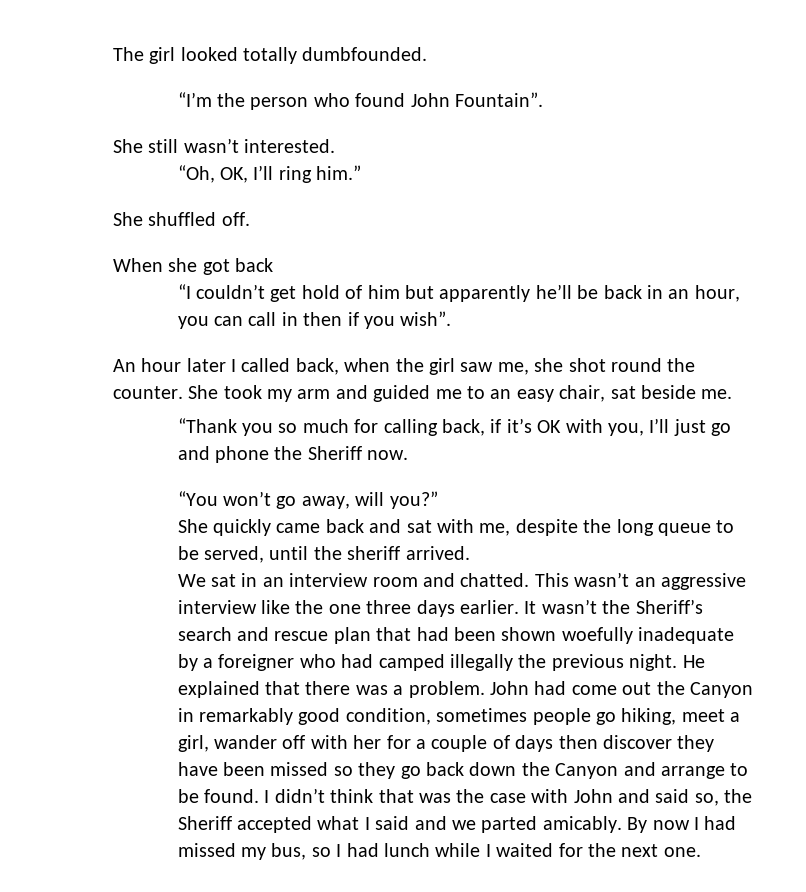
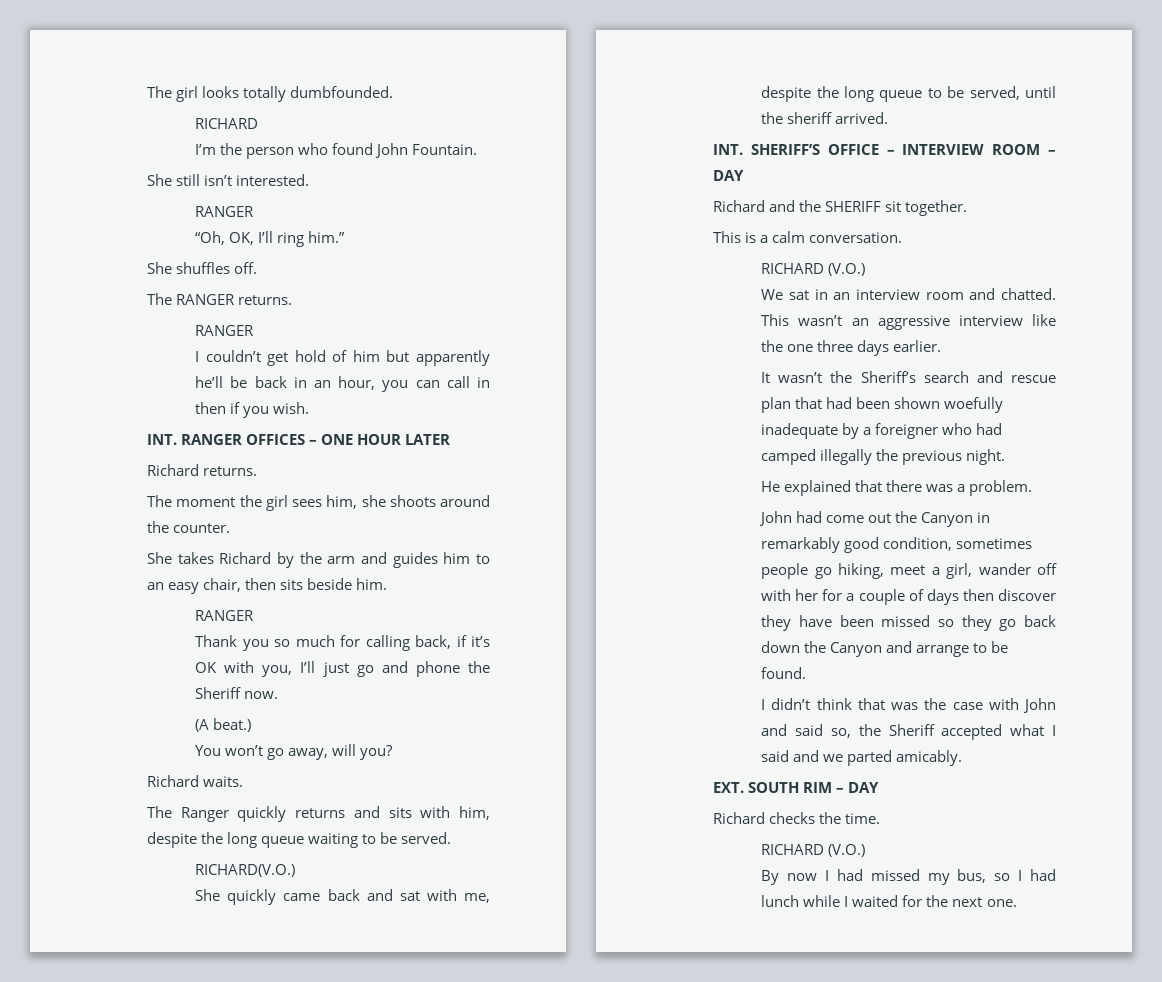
[180,47,238,61] looked -> [202,86,240,98] looks
[177,92,212,107] “I’m -> [195,118,259,129] [195,144,217,155] RICHARD // I’m
[455,92,544,107] Fountain”. -> [412,144,478,155] Fountain.
[183,138,239,153] wasn’t -> [204,175,233,186] isn’t
(336, 146) none -> [195,206,255,217] // RANGER
[148,212,217,226] shuffled -> [176,262,231,274] shuffles
[112,258,274,275] [177,284,191,299] When she got back // “I -> [147,293,293,305] [195,325,255,336] [195,351,200,362] The RANGER returns. // RANGER // I
[400,311,452,326] [112,358,696,375] [112,385,733,402] [177,418,237,433] wish”. // An hour later I called back, when the girl saw me, she shot round the counter. She took my arm and guided me to an easy chair, sat beside me. // “Thank -> [273,402,310,414] [147,434,451,445] [147,464,258,476] [147,495,491,511] [147,521,231,533] [147,552,491,568] [147,578,388,594] [195,610,255,621] [195,635,238,647] wish. // INT. RANGER OFFICES – ONE HOUR LATER // Richard returns. // The moment the girl sees him, she shoots around the counter. // She takes Richard by the arm and guides him to an easy chair, then sits beside him. // RANGER // Thank
[177,491,218,506] “You -> [195,718,252,732] [195,745,222,756] (A beat.) // You
[389,491,438,509] you?” -> [360,745,394,760] [147,775,244,787] [147,806,490,822] [147,832,452,848] [195,864,296,877] you? // Richard waits. // The Ranger quickly returns and sits with him, despite the long queue waiting to be served. // RICHARD(V.O.)
(470, 553) none -> [713,144,1056,155] [713,170,745,181] [713,200,968,216] [713,231,903,243] [761,263,866,276] // INT. SHERIFF’S OFFICE – INTERVIEW ROOM – DAY // Richard and the SHERIFF sit together. // This is a calm conversation. // RICHARD (V.O.)
(520, 607) none -> (942, 346) //
(678, 662) none -> (1006, 457) //
(485, 689) none -> (1033, 488) //
(260, 796) none -> (807, 673) //
(622, 824) none -> [713,782,880,793] [713,812,881,824] [761,844,866,857] // EXT. SOUTH RIM – DAY // Richard checks the time. // RICHARD (V.O.) //

